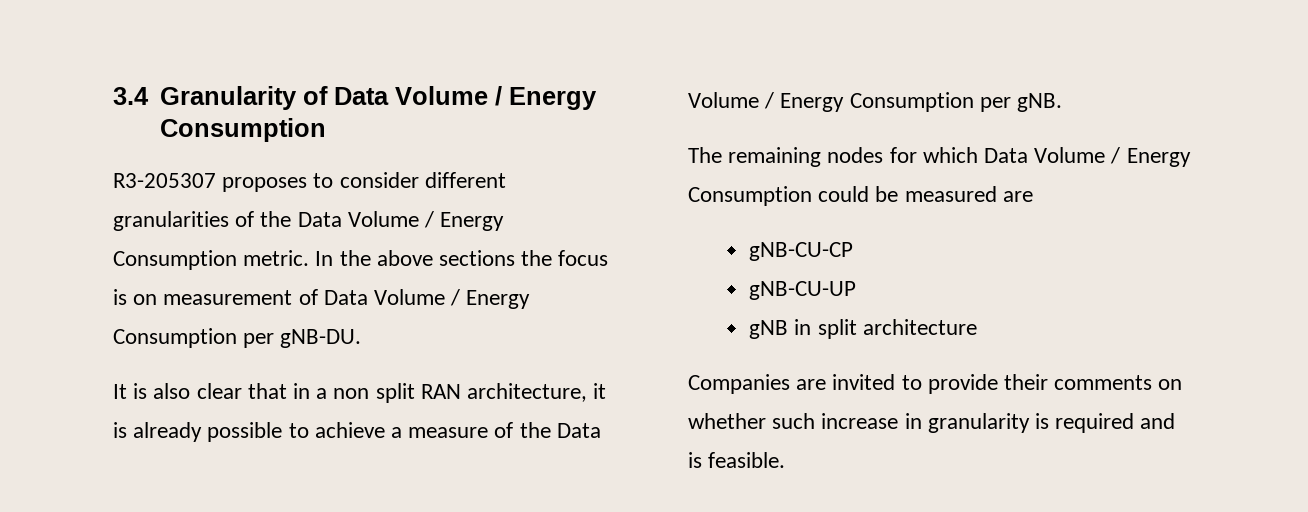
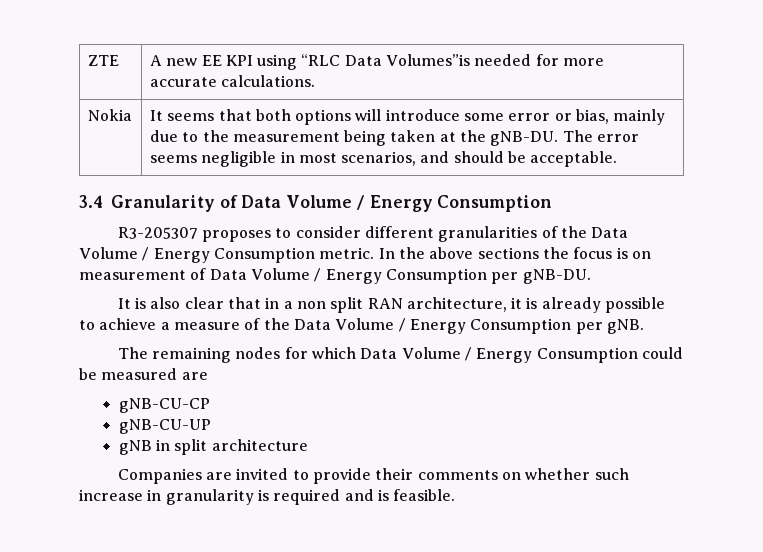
(113, 96) none -> [87,55,119,66] [149,54,605,70] [149,75,316,87] [87,109,132,121] [149,109,666,125] [149,130,640,146] [149,151,618,167] ZTE | A new EE KPI using “RLC Data Volumes”is needed for more accurate calculations. // Nokia | It seems that both options will introduce some error or bias, mainly due to the measurement being taken at the gNB-DU. The error seems negligible in most scenarios, and should be acceptable. //

